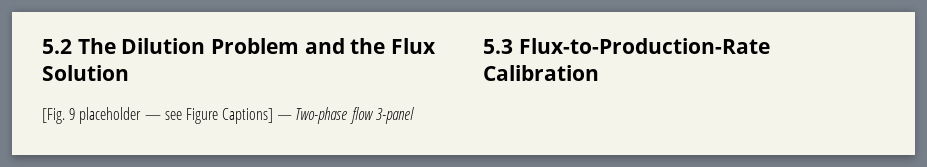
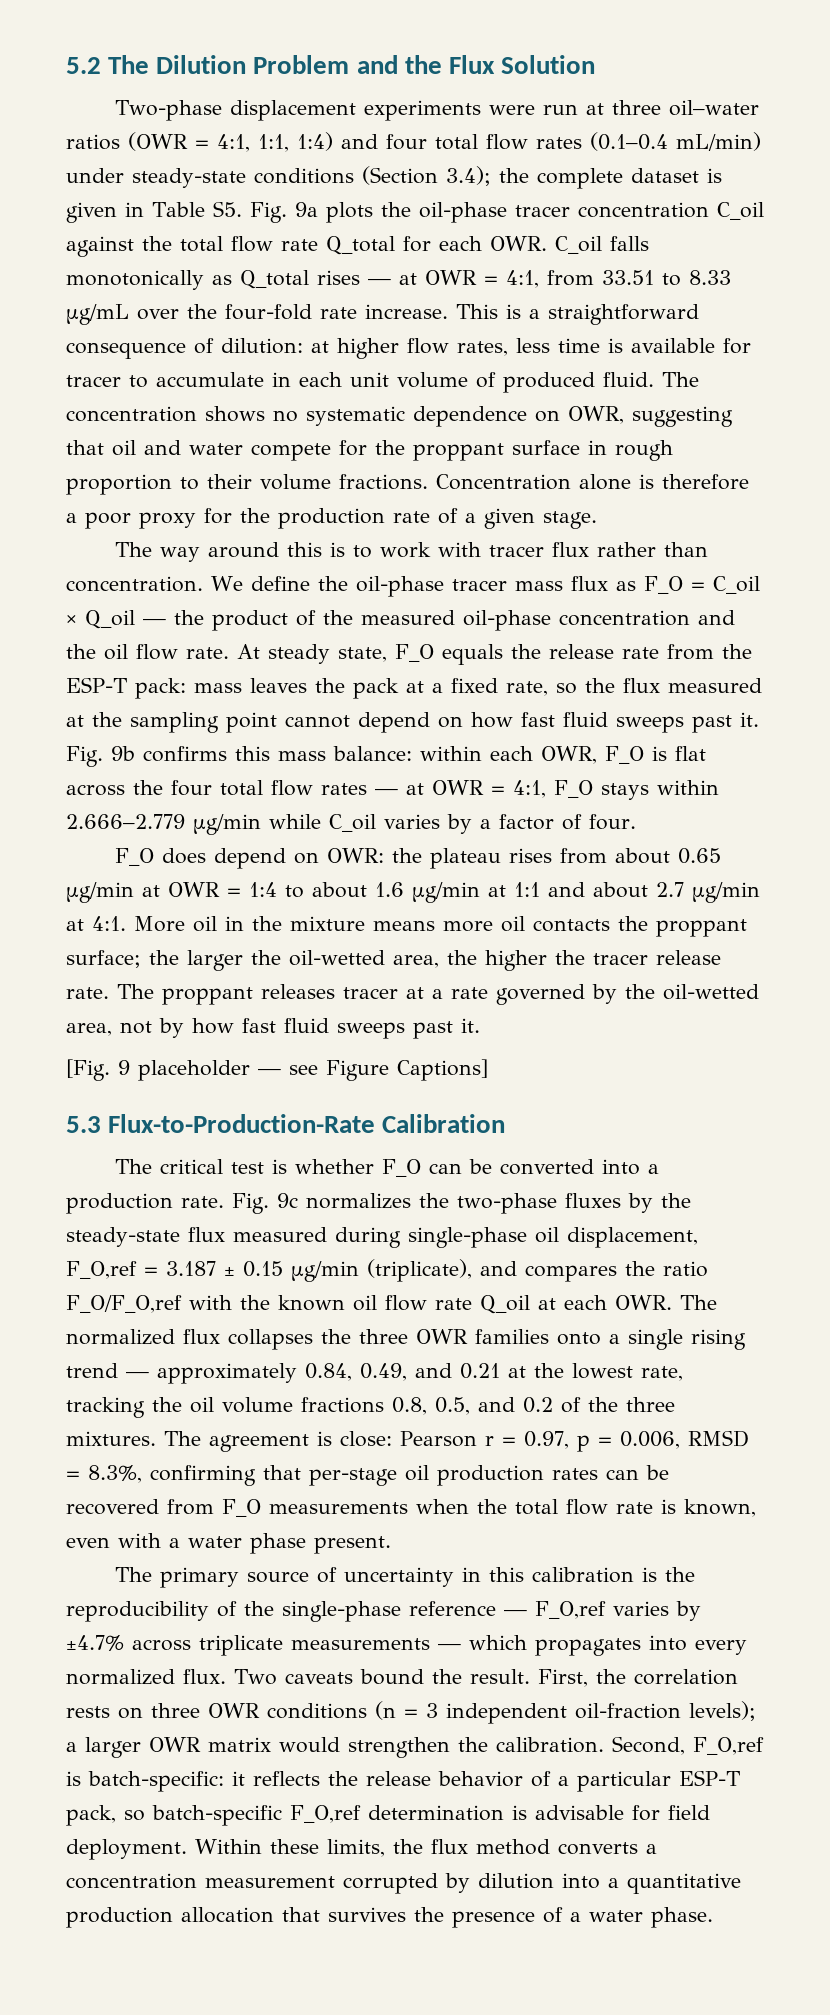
(129, 73) none -> [114,100,759,121] [66,132,761,152] [66,166,722,189] [66,201,764,223] [66,236,649,257] [66,270,731,290] [66,304,699,325] [66,338,751,359] [66,372,699,393] [66,406,733,427] [66,440,673,461] [66,474,749,495] [66,508,597,529] [114,542,708,562] [66,576,760,597] [66,610,735,631] [66,644,752,665] [66,677,762,699] [66,712,759,733] [66,746,706,767] [66,780,719,800] [66,814,636,835] [114,848,721,869] [66,882,760,903] [66,916,747,937] [66,950,721,971] [66,984,759,1005] [66,1018,480,1039] // Two-phase displacement experiments were run at three oil–water ratios (OWR = 4:1, 1:1, 1:4) and four total flow rates (0.1–0.4 mL/min) under steady-state conditions (Section 3.4); the complete dataset is given in Table S5. Fig. 9a plots the oil-phase tracer concentration C_oil against the total flow rate Q_total for each OWR. C_oil falls monotonically as Q_total rises — at OWR = 4:1, from 33.51 to 8.33 μg/mL over the four-fold rate increase. This is a straightforward consequence of dilution: at higher flow rates, less time is available for tracer to accumulate in each unit volume of produced fluid. The concentration shows no systematic dependence on OWR, suggesting that oil and water compete for the proppant surface in rough proportion to their volume fractions. Concentration alone is therefore a poor proxy for the production rate of a given stage. // The way around this is to work with tracer flux rather than concentration. We define the oil-phase tracer mass flux as F_O = C_oil × Q_oil — the product of the measured oil-phase concentration and the oil flow rate. At steady state, F_O equals the release rate from the ESP-T pack: mass leaves the pack at a fixed rate, so the flux measured at the sampling point cannot depend on how fast fluid sweeps past it. Fig. 9b confirms this mass balance: within each OWR, F_O is flat across the four total flow rates — at OWR = 4:1, F_O stays within 2.666–2.779 μg/min while C_oil varies by a factor of four. // F_O does depend on OWR: the plateau rises from about 0.65 μg/min at OWR = 1:4 to about 1.6 μg/min at 1:1 and about 2.7 μg/min at 4:1. More oil in the mixture means more oil contacts the proppant surface; the larger the oil-wetted area, the higher the tracer release rate. The proppant releases tracer at a rate governed by the oil-wetted area, not by how fast fluid sweeps past it.
[277,107,414,124] — Two-phase flow 3-panel -> (488, 1070) none
(599, 73) none -> [114,1159,659,1177] [66,1193,691,1214] [66,1227,698,1248] [66,1259,708,1282] [66,1295,717,1314] [66,1329,746,1350] [66,1363,683,1384] [66,1397,675,1418] [66,1430,749,1452] [66,1465,669,1486] [66,1499,756,1517] [66,1533,391,1554] [114,1567,695,1588] [66,1601,701,1622] [66,1635,747,1656] [66,1669,738,1687] [66,1701,756,1724] [66,1736,764,1758] [66,1770,740,1792] [66,1805,710,1826] [66,1839,657,1860] [66,1873,741,1894] [66,1907,713,1928] // The critical test is whether F_O can be converted into a production rate. Fig. 9c normalizes the two-phase fluxes by the steady-state flux measured during single-phase oil displacement, F_O,ref = 3.187 ± 0.15 μg/min (triplicate), and compares the ratio F_O/F_O,ref with the known oil flow rate Q_oil at each OWR. The normalized flux collapses the three OWR families onto a single rising trend — approximately 0.84, 0.49, and 0.21 at the lowest rate, tracking the oil volume fractions 0.8, 0.5, and 0.2 of the three mixtures. The agreement is close: Pearson r = 0.97, p = 0.006, RMSD = 8.3%, confirming that per-stage oil production rates can be recovered from F_O measurements when the total flow rate is known, even with a water phase present. // The primary source of uncertainty in this calibration is the reproducibility of the single-phase reference — F_O,ref varies by ±4.7% across triplicate measurements — which propagates into every normalized flux. Two caveats bound the result. First, the correlation rests on three OWR conditions (n = 3 independent oil-fraction levels); a larger OWR matrix would strengthen the calibration. Second, F_O,ref is batch-specific: it reflects the release behavior of a particular ESP-T pack, so batch-specific F_O,ref determination is advisable for field deployment. Within these limits, the flux method converts a concentration measurement corrupted by dilution into a quantitative production allocation that survives the presence of a water phase.

